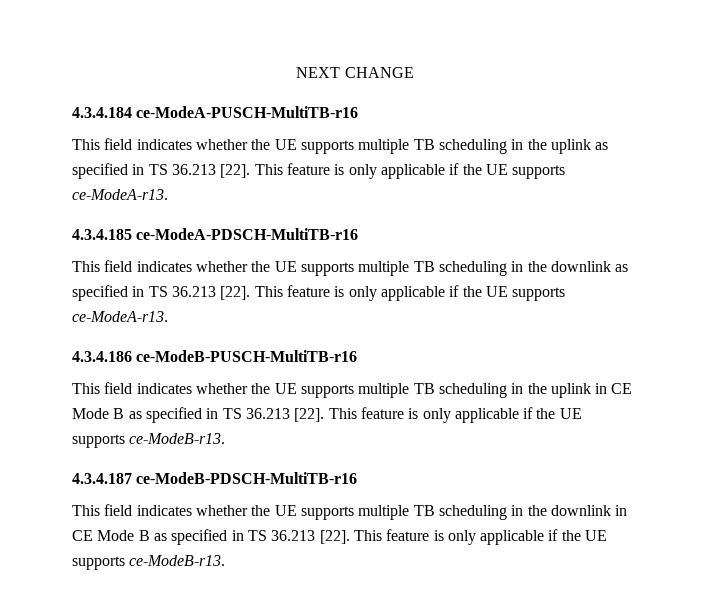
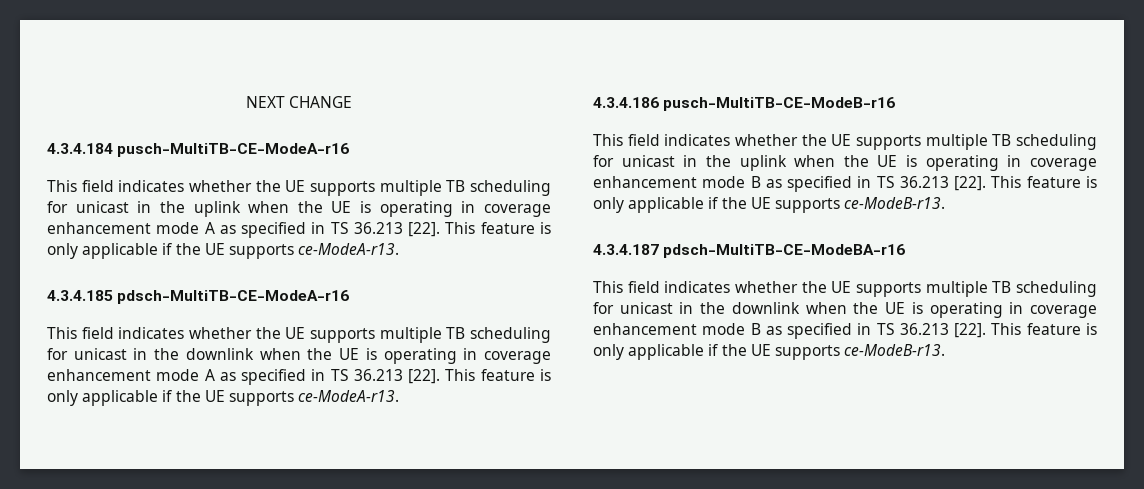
[136,106,359,118] ce-ModeA-PUSCH-MultiTB-r16 -> [117,143,350,157] pusch-MultiTB-CE-ModeA-r16
[511,139,591,154] in the uplink -> [47,201,551,217] [47,222,215,234] for unicast in the uplink when the UE is operating in coverage enhancement mode A
[136,228,359,240] ce-ModeA-PDSCH-MultiTB-r16 -> [117,290,350,304] pdsch-MultiTB-CE-ModeA-r16
[511,261,611,272] in the downlink -> [47,348,551,364] [47,369,215,381] for unicast in the downlink when the UE is operating in coverage enhancement mode A
[136,350,358,362] ce-ModeB-PUSCH-MultiTB-r16 -> [663,97,896,111] pusch-MultiTB-CE-ModeB-r16
[511,383,633,398] [72,408,109,419] in the uplink in CE Mode -> [593,155,1097,171] [593,176,746,188] for unicast in the uplink when the UE is operating in coverage enhancement mode
[136,472,358,484] ce-ModeB-PDSCH-MultiTB-r16 -> [663,244,906,258] pdsch-MultiTB-CE-ModeBA-r16
[511,505,628,516] [72,530,135,541] in the downlink in CE Mode -> [593,302,1097,318] [593,323,746,335] for unicast in the downlink when the UE is operating in coverage enhancement mode

